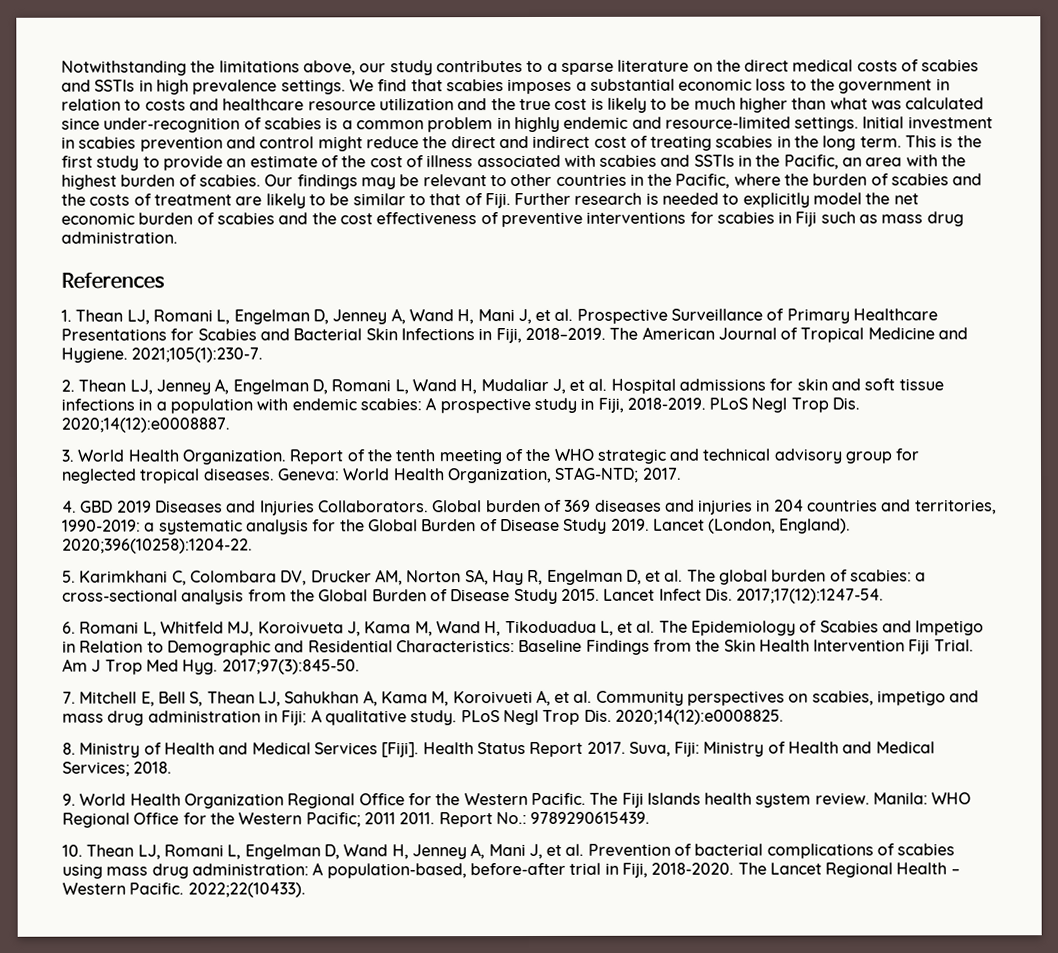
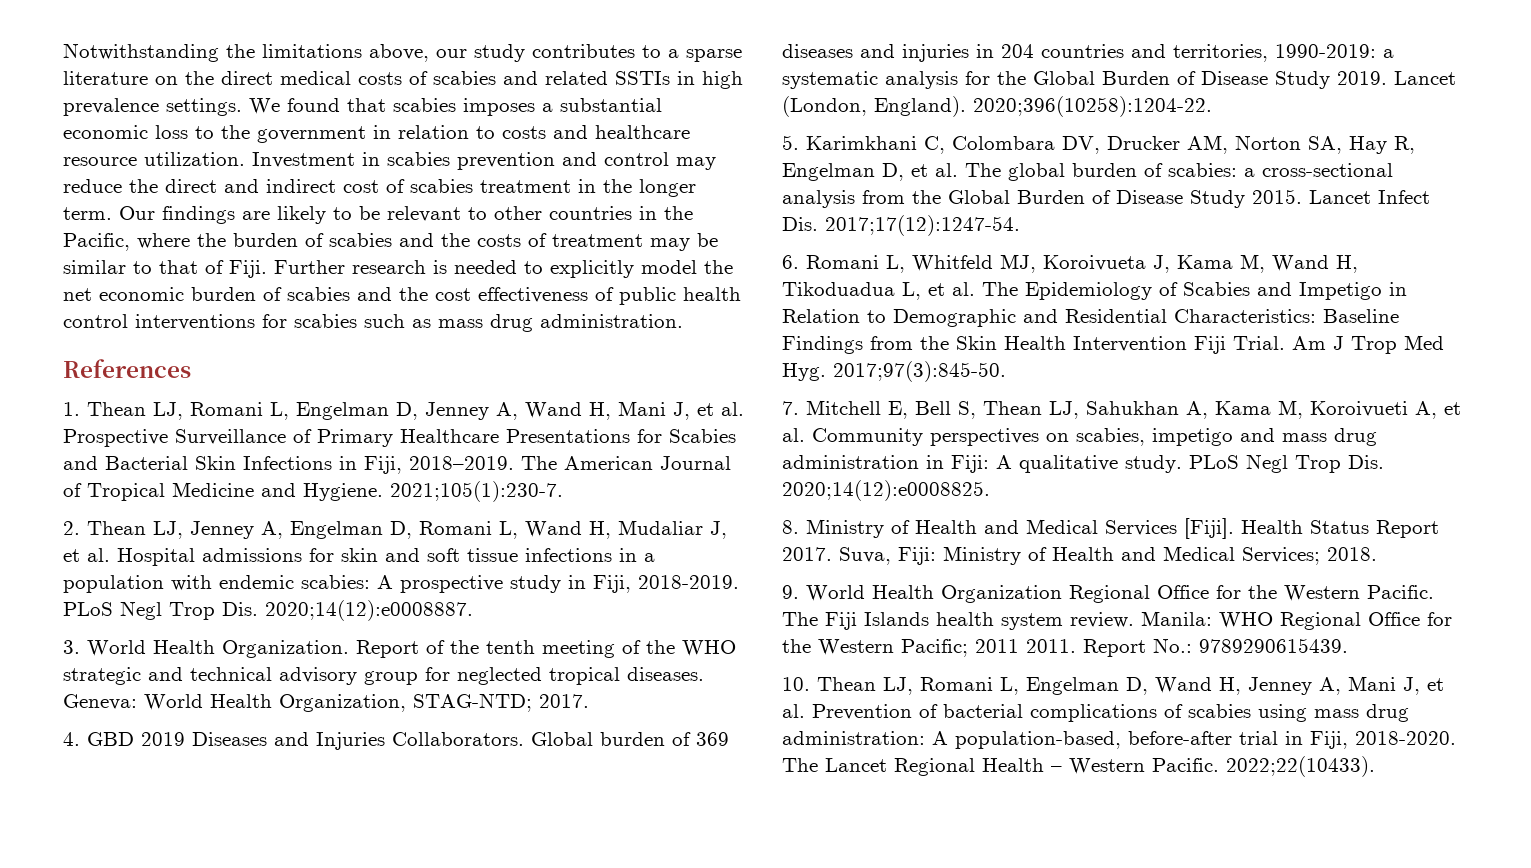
(91, 85) none -> [545,71,608,85] related
[377,79,408,92] find -> [287,98,340,112] found
[378,97,985,113] [61,116,993,133] utilization and the true cost is likely to be much higher than what was calculated since under-recognition of scabies is a common problem in highly endemic and resource-limited settings. Initial investment -> [144,152,355,168] utilization. Investment
[317,136,363,152] might -> [676,157,716,170] may
[650,135,982,151] [61,154,967,171] [61,174,396,190] treating scabies in the long term. This is the first study to provide an estimate of the cost of illness associated with scabies and SSTIs in the Pacific, an area with the highest burden of scabies. Our findings may -> [410,179,696,197] [63,206,352,224] scabies treatment in the longer term. Our findings are likely to
[235,193,326,209] are likely to -> [650,238,690,251] may
[500,211,583,228] preventive -> [619,287,741,305] [63,314,128,328] public health control
[778,211,818,227] in Fiji -> (357, 321) none

